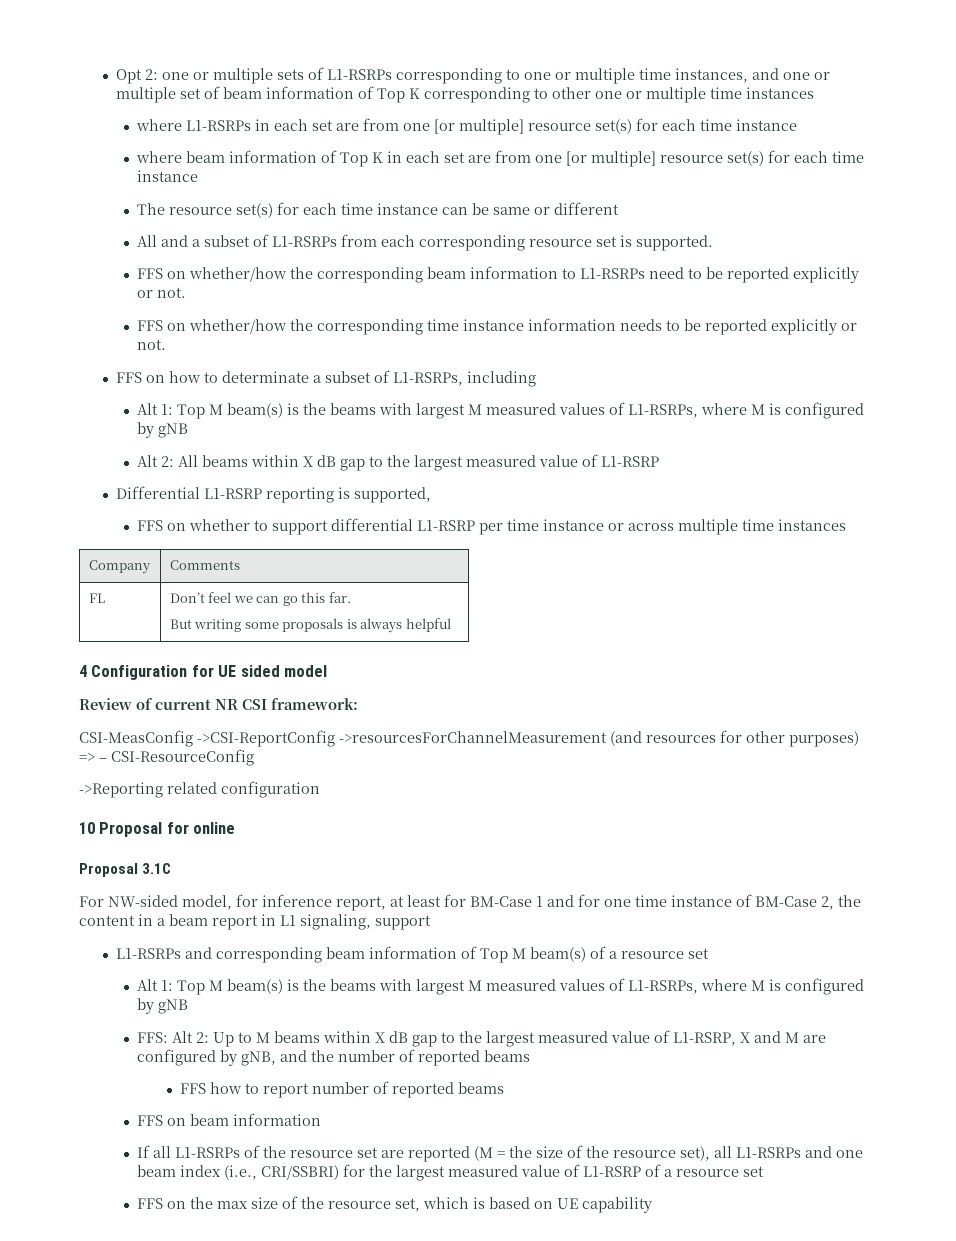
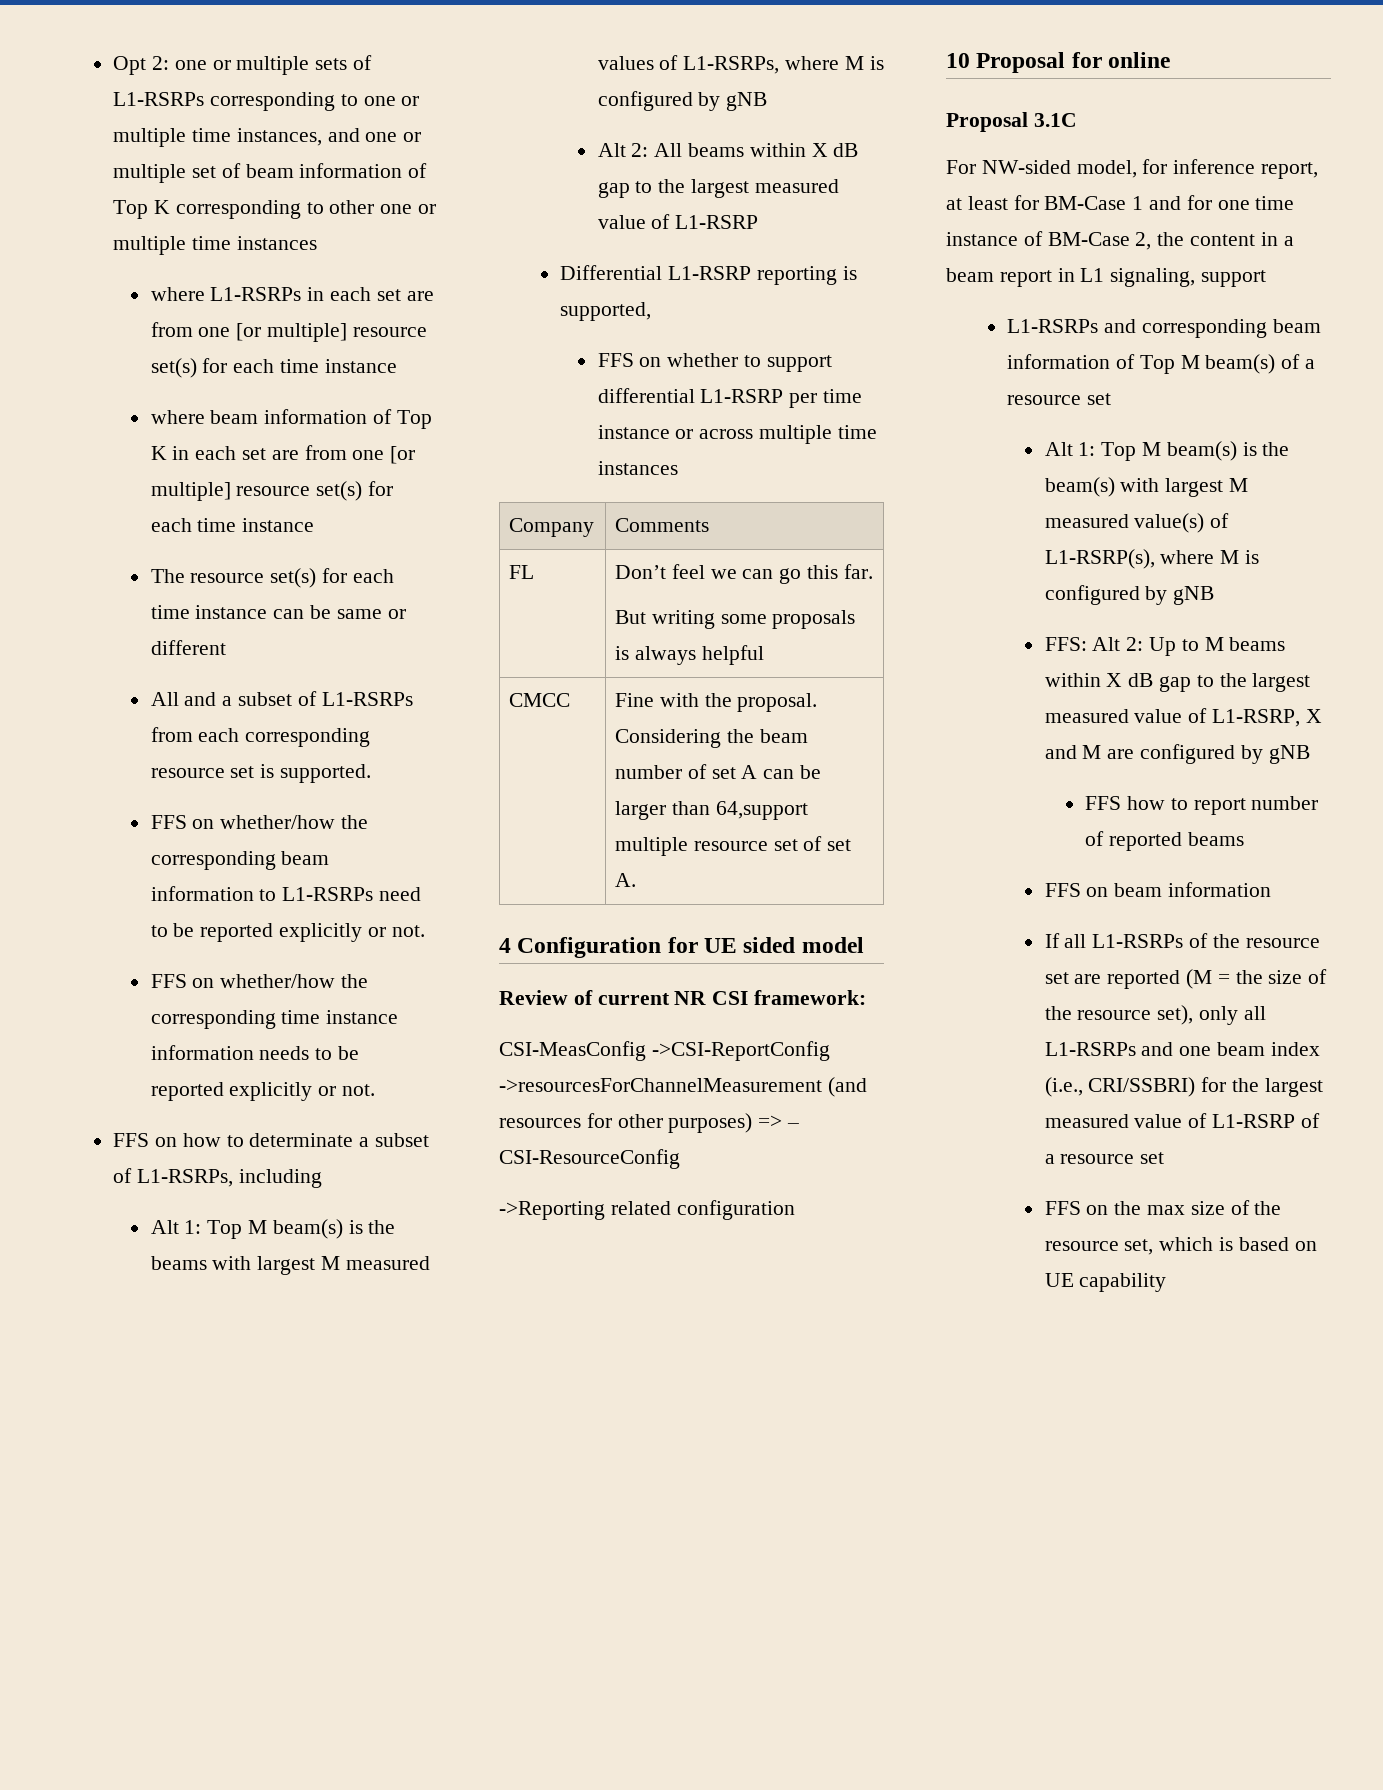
(451, 625) none -> [509,693,571,707] [615,693,818,712] [615,729,808,748] [615,764,822,779] [615,801,808,820] [615,836,852,856] [615,873,637,887] // CMCC | Fine with the proposal. Considering the beam number of set A can be larger than 64,support multiple resource set of set A.
[330,978,699,995] beams with largest M measured values of L1-RSRPs, -> [1044,477,1248,497] [1044,513,1230,533] [1044,549,1155,569] beam(s) with largest M measured value(s) of L1-RSRP(s),
[241,1049,531,1066] gNB, and the number of reported beams -> [1268,745,1310,764] gNB
(711, 1153) none -> [1198,1006,1238,1025] only

